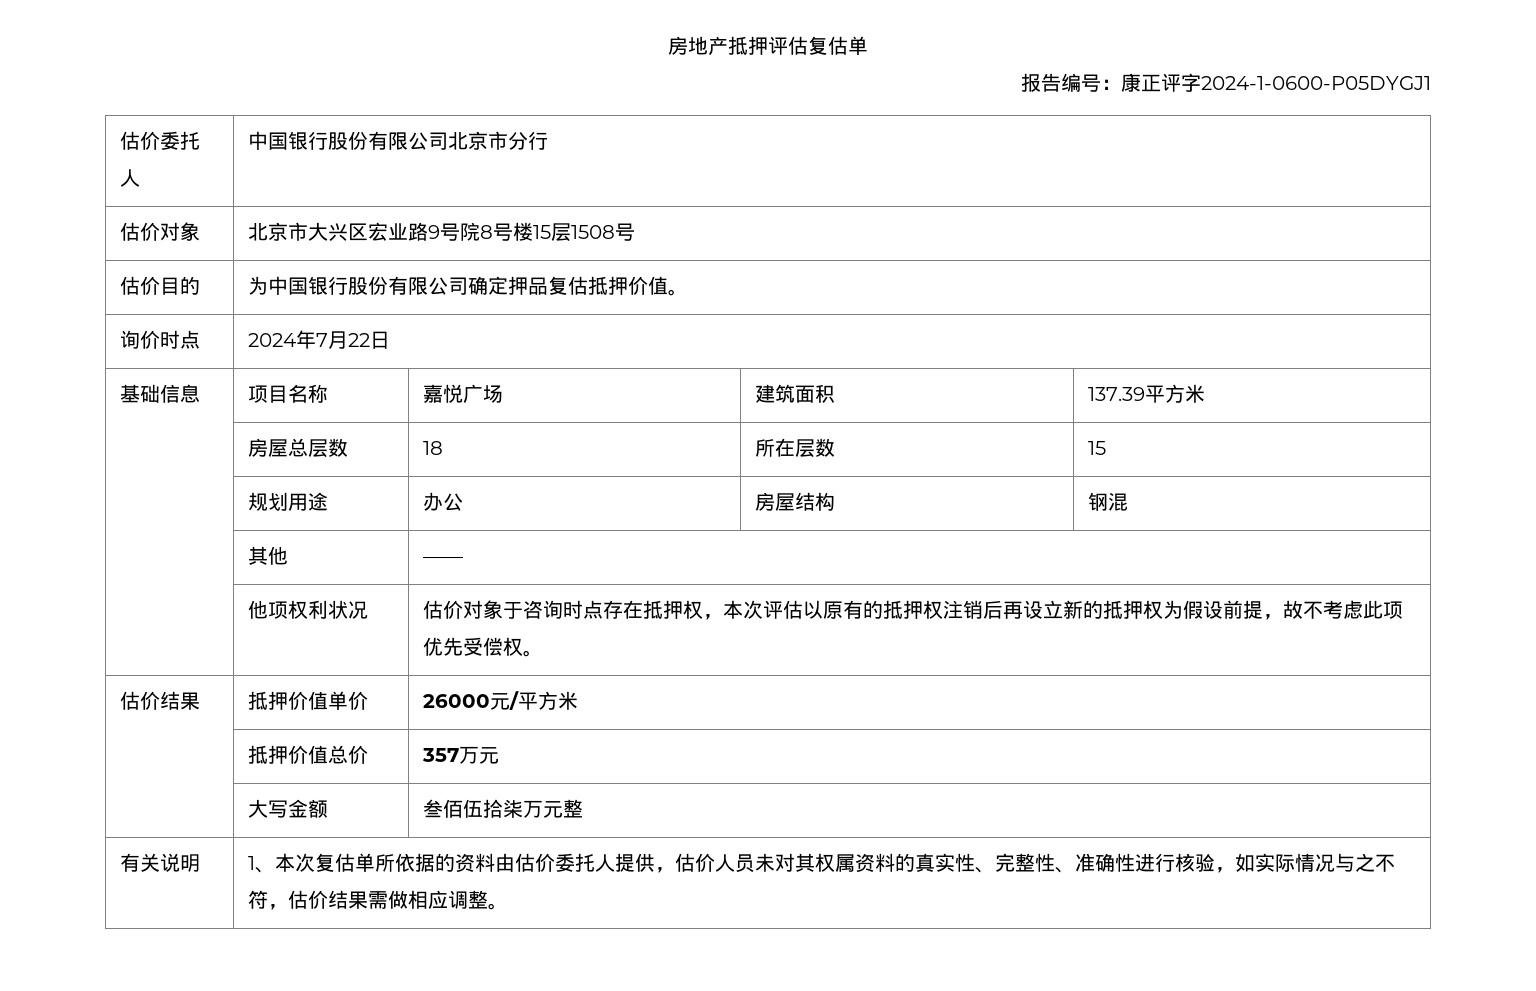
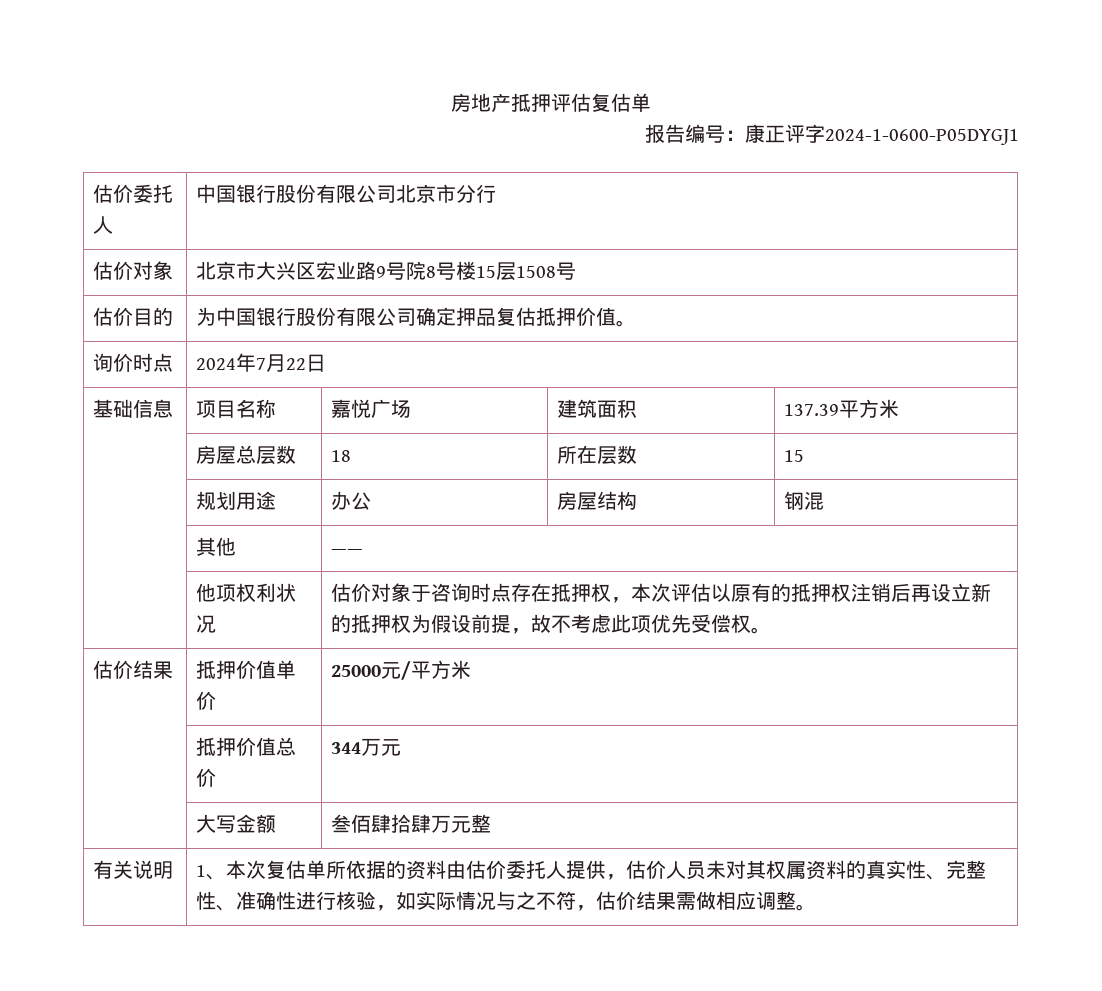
[422,694,490,708] 26000 -> [330,665,381,677] 25000
[421,748,459,762] 357 -> [330,742,361,754] 344
[462,799,523,818] 伍拾柒 -> [370,814,431,833] 肆拾肆

